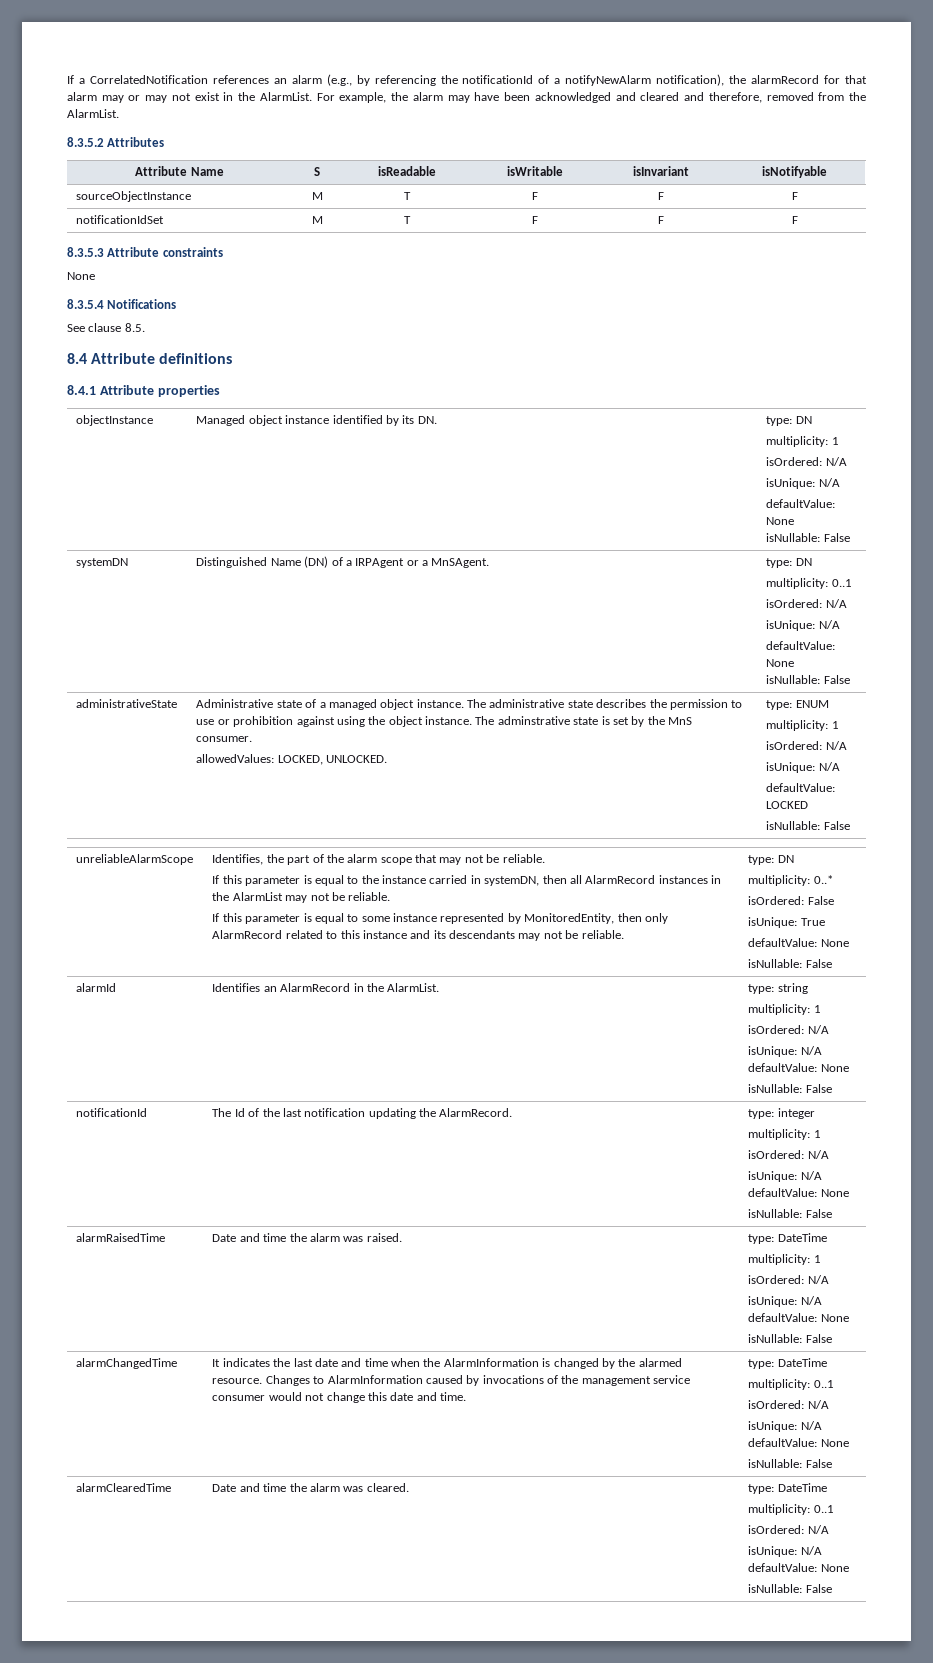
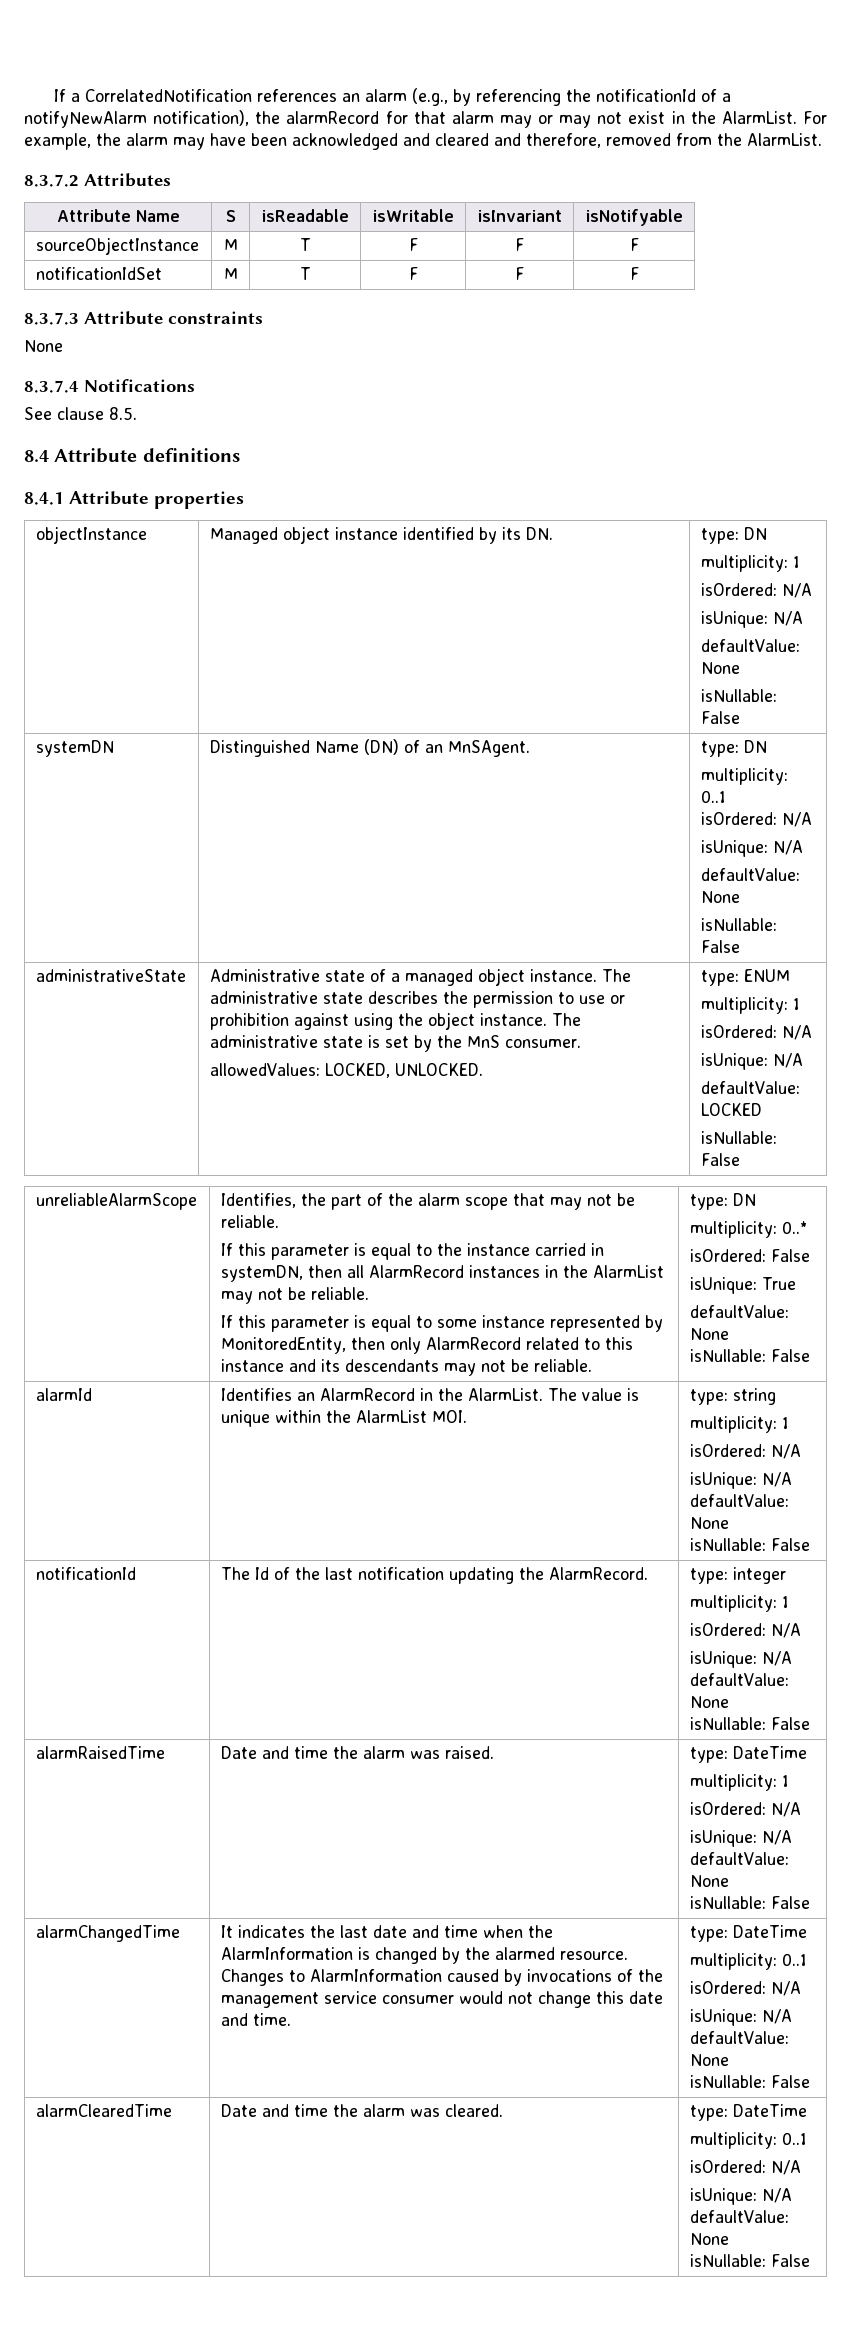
[67,137,104,147] 8.3.5.2 -> [24,174,79,187] 8.3.7.2
[67,247,104,257] 8.3.5.3 -> [24,312,79,325] 8.3.7.3
[67,299,104,309] 8.3.5.4 -> [24,380,79,393] 8.3.7.4
[345,558,429,568] a IRPAgent or a -> [424,744,443,753] an
[497,716,570,725] adminstrative -> [209,1035,318,1048] administrative
(440, 987) none -> [547,1388,639,1401] [220,1410,467,1427] The value is unique within the AlarmList MOI.

